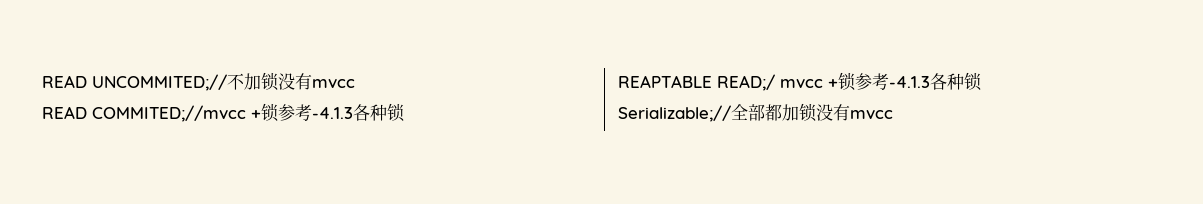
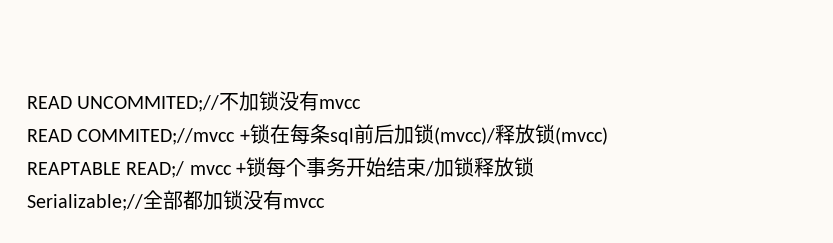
[278,103,405,122] 参考-4.1.3各种锁 -> [269,124,608,145] 在每条sql前后加锁(mvcc)/释放锁(mvcc)
[855,73,964,90] 参考-4.1.3各种 -> [266,157,515,178] 每个事务开始结束/加锁释放

